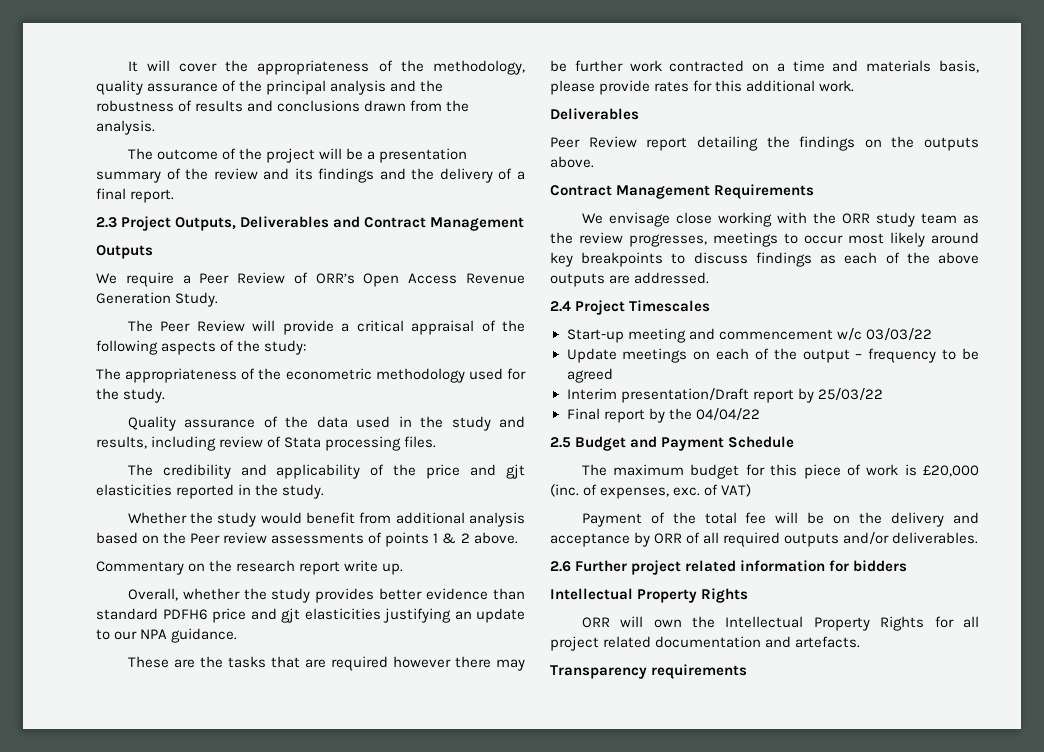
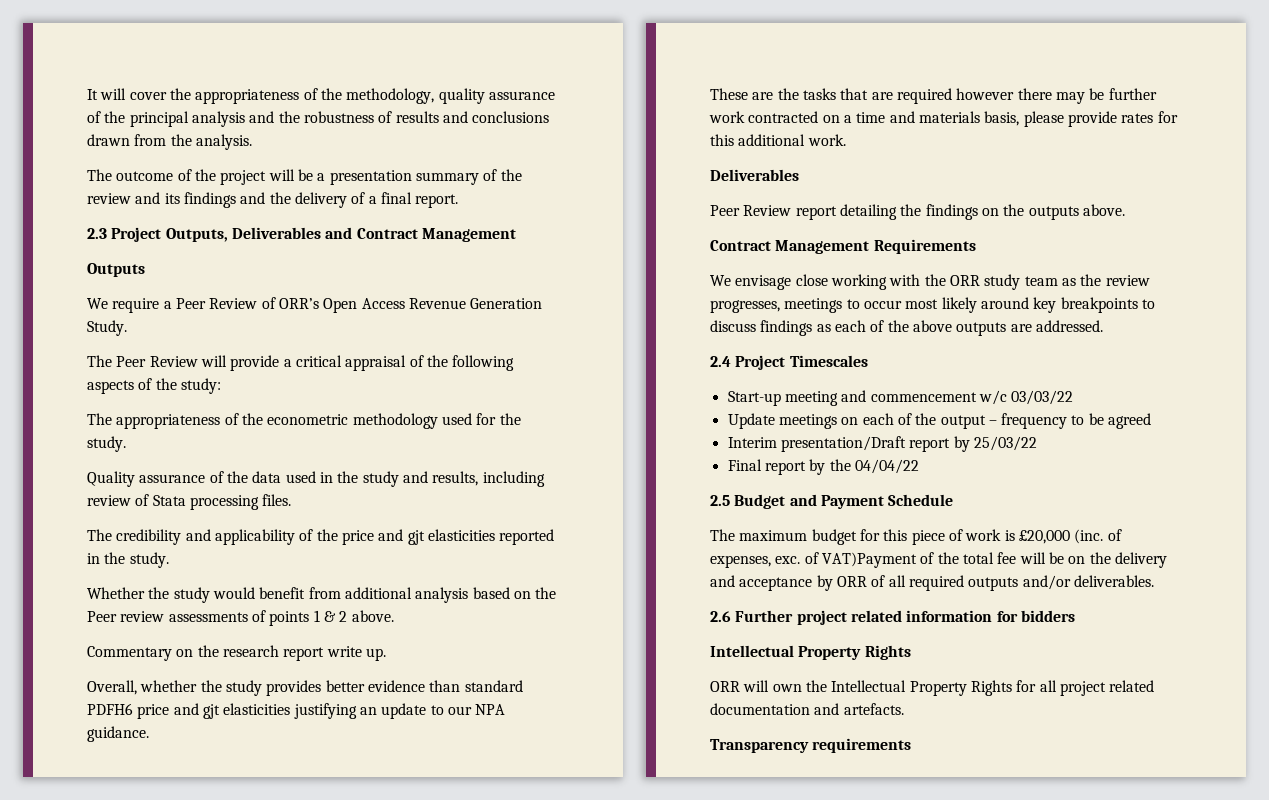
[721,484,752,497] [581,513,642,527] VAT) // Payment -> [821,552,917,568] VAT)Payment

